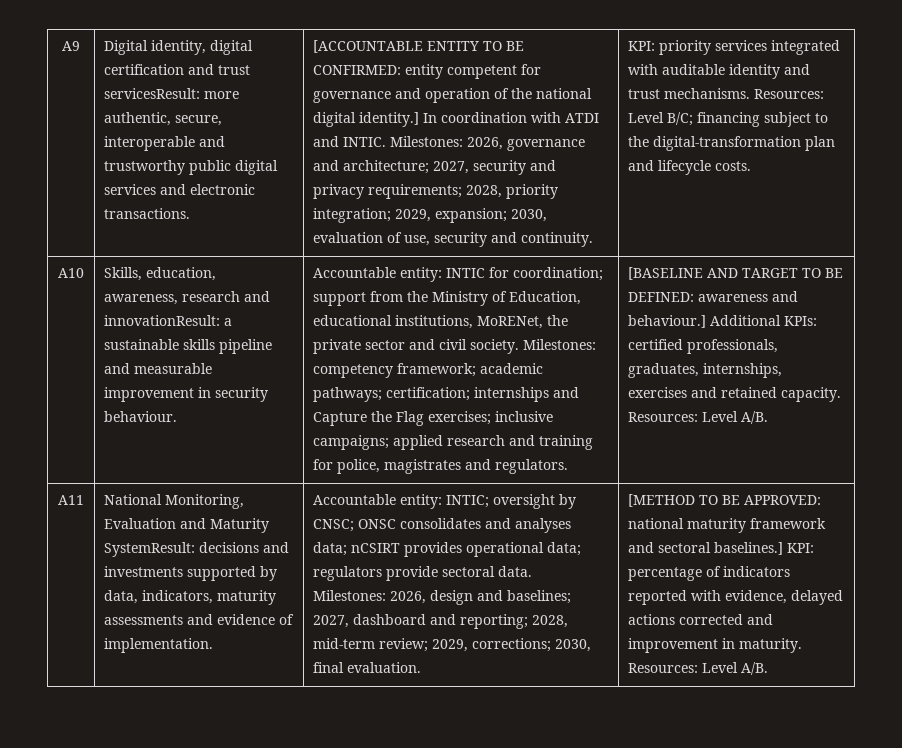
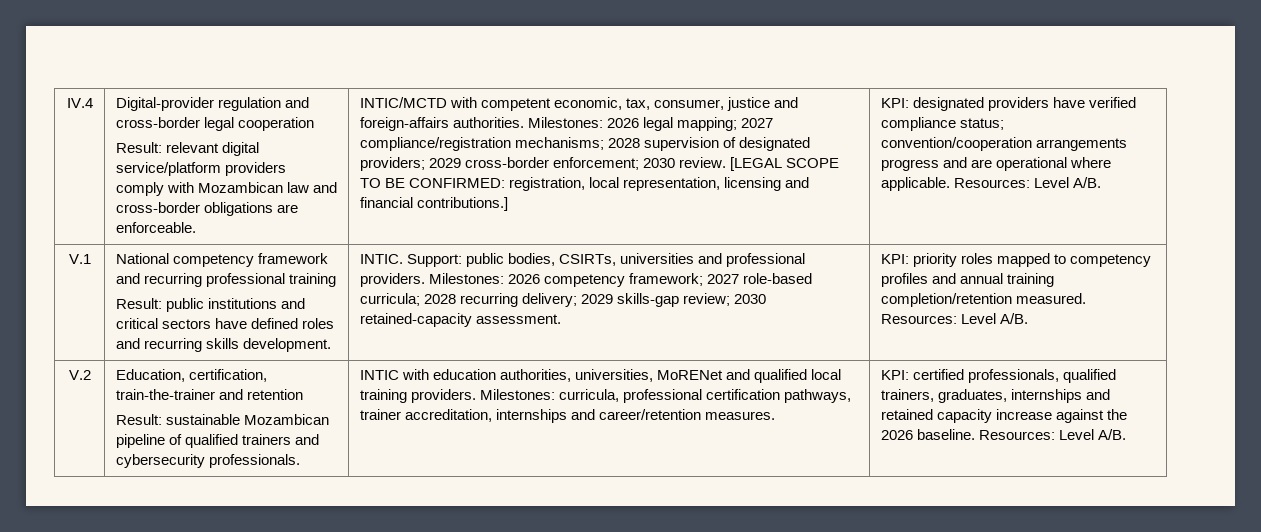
[62,41,80,51] [104,40,254,55] [104,64,251,75] [104,88,240,99] [104,112,223,126] [104,136,226,151] [104,160,279,175] [104,184,256,195] [104,208,191,219] [313,40,525,53] [313,64,542,79] [313,88,593,103] [313,112,600,127] [313,136,586,151] [313,160,557,175] [313,184,559,199] [313,208,548,223] [313,232,594,247] [628,40,841,55] [628,64,811,79] [628,88,825,99] [628,112,829,127] [628,136,836,151] [628,160,752,175] [58,268,84,278] [104,267,217,281] [104,291,271,305] [104,315,233,326] [104,339,273,354] [104,363,213,374] [104,387,269,402] [104,411,178,422] [313,267,604,282] [313,291,582,306] [313,315,569,329] [313,339,597,354] [313,363,544,378] [313,387,580,402] [313,411,554,426] [313,435,594,450] [313,459,569,474] [628,267,844,280] [628,291,799,302] [628,315,818,328] [628,339,779,354] [628,363,783,378] [628,387,842,402] [628,411,769,424] [58,495,84,505] A9 | Digital identity, digital certification and trust servicesResult: more authentic, secure, interoperable and trustworthy public digital services and electronic transactions. | [ACCOUNTABLE ENTITY TO BE CONFIRMED: entity competent for governance and operation of the national digital identity.] In coordination with ATDI and INTIC. Milestones: 2026, governance and architecture; 2027, security and privacy requirements; 2028, priority integration; 2029, expansion; 2030, evaluation of use, security and continuity. | KPI: priority services integrated with auditable identity and trust mechanisms. Resources: Level B/C; financing subject to the digital-transformation plan and lifecycle costs. // A10 | Skills, education, awareness, research and innovationResult: a sustainable skills pipeline and measurable improvement in security behaviour. | Accountable entity: INTIC for coordination; support from the Ministry of Education, educational institutions, MoRENet, the private sector and civil society. Milestones: competency framework; academic pathways; certification; internships and Capture the Flag exercises; inclusive campaigns; applied research and training for police, magistrates and regulators. | [BASELINE AND TARGET TO BE DEFINED: awareness and behaviour.] Additional KPIs: certified professionals, graduates, internships, exercises and retained capacity. Resources: Level A/B. // A11 -> [66,98,93,108] [115,97,309,111] [115,117,314,131] [115,142,259,156] [115,162,286,176] [115,182,338,196] [115,202,298,216] [115,222,196,233] [359,97,799,111] [359,117,774,131] [359,137,811,151] [359,157,840,171] [359,177,810,191] [359,197,508,211] [880,97,1137,111] [880,117,1004,131] [880,137,1127,151] [880,157,1112,171] [880,177,1102,191] [68,254,91,264] IV.4 | Digital-provider regulation and cross-border legal cooperation // Result: relevant digital service/platform providers comply with Mozambican law and cross-border obligations are enforceable. | INTIC/MCTD with competent economic, tax, consumer, justice and foreign-affairs authorities. Milestones: 2026 legal mapping; 2027 compliance/registration mechanisms; 2028 supervision of designated providers; 2029 cross-border enforcement; 2030 review. [LEGAL SCOPE TO BE CONFIRMED: registration, local representation, licensing and financial contributions.] | KPI: designated providers have verified compliance status; convention/cooperation arrangements progress and are operational where applicable. Resources: Level A/B. // V.1
[165,494,245,509] [104,518,270,533] [104,542,290,557] [104,566,278,581] [104,590,277,605] [104,614,295,625] [104,638,214,653] [313,494,577,509] [313,518,572,533] [313,542,582,557] [313,566,533,581] [313,590,572,605] [313,614,569,629] [313,638,592,652] [313,662,422,673] [628,494,822,507] [628,518,827,533] [628,542,815,555] [628,566,791,581] [628,590,844,605] [628,614,774,625] [628,638,803,653] Monitoring, Evaluation and Maturity SystemResult: decisions and investments supported by data, indicators, maturity assessments and evidence of implementation. | Accountable entity: INTIC; oversight by CNSC; ONSC consolidates and analyses data; nCSIRT provides operational data; regulators provide sectoral data. Milestones: 2026, design and baselines; 2027, dashboard and reporting; 2028, mid-term review; 2029, corrections; 2030, final evaluation. | [METHOD TO BE APPROVED: national maturity framework and sectoral baselines.] KPI: percentage of indicators reported with evidence, delayed actions corrected and improvement in maturity. -> [172,253,328,267] [115,273,337,287] [115,298,306,312] [115,318,335,329] [115,338,332,352] [359,253,806,267] [359,273,813,287] [359,293,767,307] [359,313,561,327] [880,253,1152,267] [880,273,1055,287] [880,293,1086,307] [880,313,1028,324] [68,370,91,380] [115,369,267,382] [115,389,303,400] [115,414,329,425] [115,434,320,448] [115,454,300,468] [359,369,842,383] [359,389,852,403] [359,409,776,423] [880,369,1117,383] [880,389,1111,403] [880,409,1128,423] [880,429,975,440] competency framework and recurring professional training // Result: public institutions and critical sectors have defined roles and recurring skills development. | INTIC. Support: public bodies, CSIRTs, universities and professional providers. Milestones: 2026 competency framework; 2027 role-based curricula; 2028 recurring delivery; 2029 skills-gap review; 2030 retained-capacity assessment. | KPI: priority roles mapped to competency profiles and annual training completion/retention measured. Resources: Level A/B. // V.2 | Education, certification, train-the-trainer and retention // Result: sustainable Mozambican pipeline of qualified trainers and cybersecurity professionals. | INTIC with education authorities, universities, MoRENet and qualified local training providers. Milestones: curricula, professional certification pathways, trainer accreditation, internships and career/retention measures. | KPI: certified professionals, qualified trainers, graduates, internships and retained capacity increase against the 2026 baseline.

